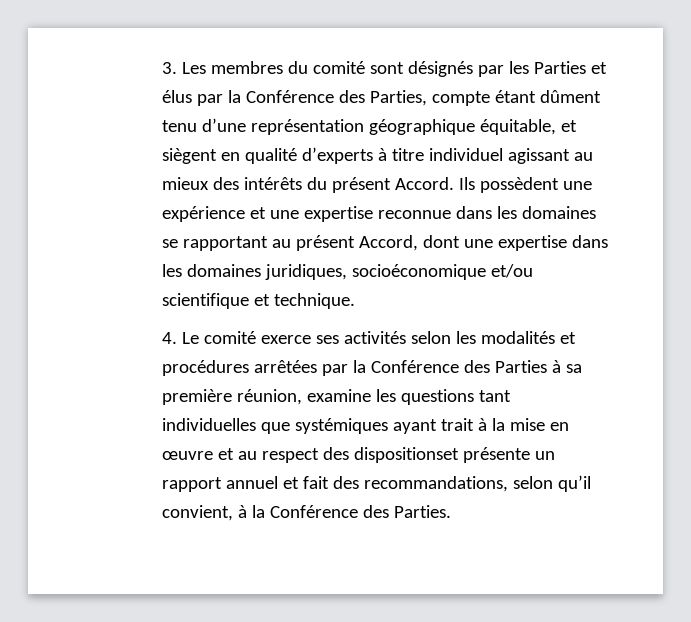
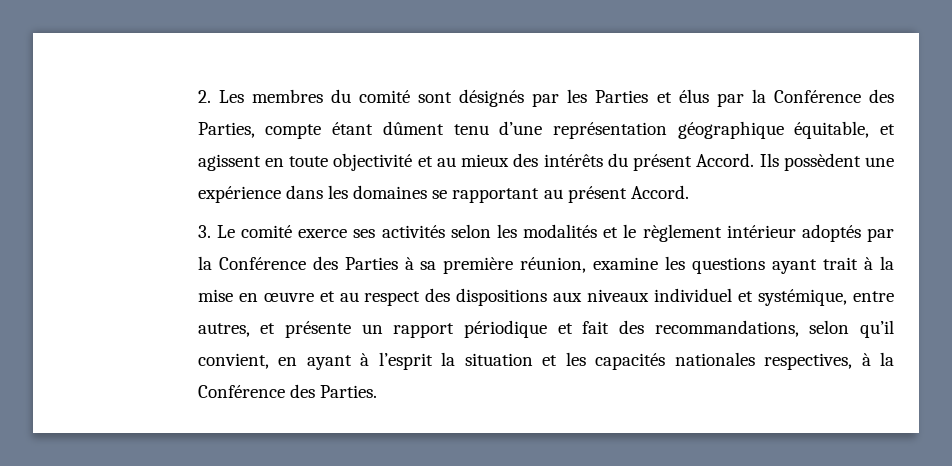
[162,62,178,74] 3. -> [197,90,211,103] 2.
[162,147,571,164] siègent en qualité d’experts à titre individuel agissant -> [197,153,433,171] agissent en toute objectivité et
[250,206,452,222] et une expertise reconnue -> (281, 194) none
[359,235,609,251] [162,264,534,280] [162,293,356,309] [162,332,178,344] Accord, dont une expertise dans les domaines juridiques, socioéconomique et/ou scientifique et technique. // 4. -> [630,185,689,199] [197,225,211,238] Accord. // 3.
[162,360,318,376] procédures arrêtées -> [623,224,861,242] le règlement intérieur adoptés
[479,390,512,402] [162,418,389,434] tant individuelles que systémiques -> (766, 265) none
[354,447,460,463] dispositionset -> [456,288,894,306] [197,323,276,337] dispositions aux niveaux individuel et systémique, entre autres, et
[226,476,279,489] annuel -> [464,320,548,338] périodique
(234, 513) none -> [278,352,853,370] en ayant à l’esprit la situation et les capacités nationales respectives,

